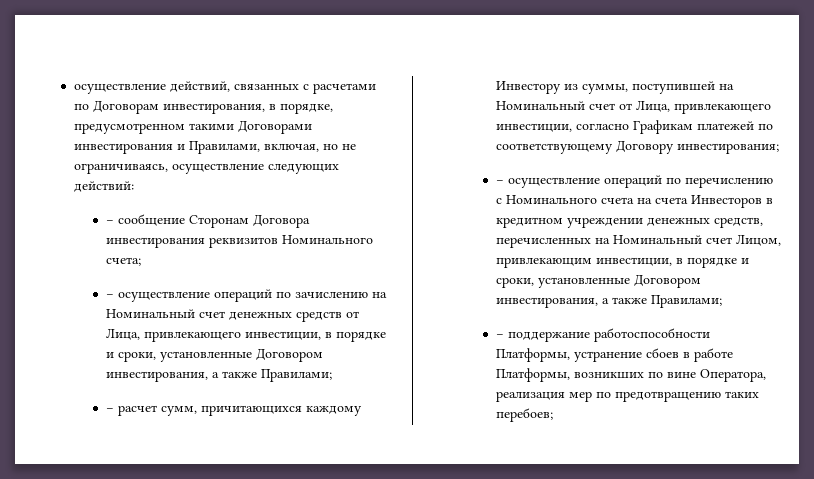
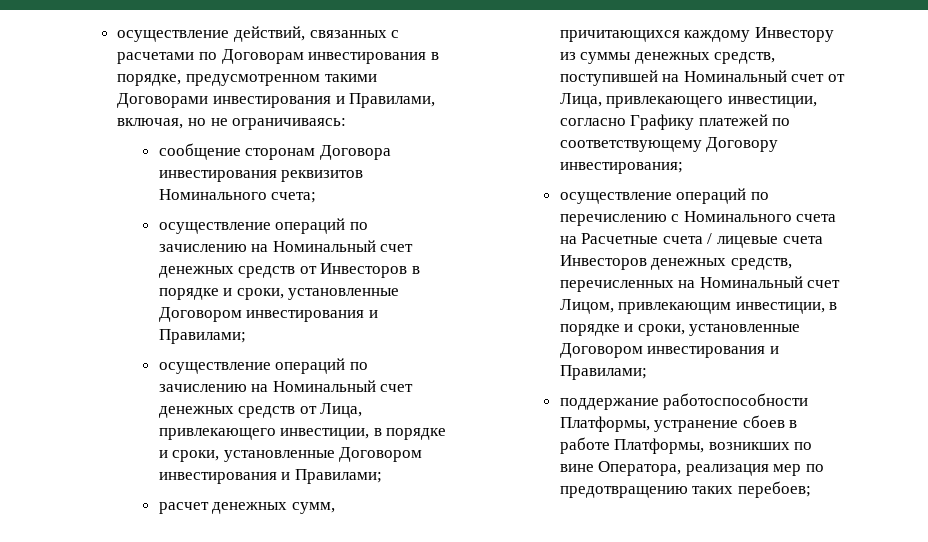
[162,103,265,114] инвестирования, -> [308,52,427,64] инвестирования
[73,163,339,174] [73,181,134,192] [105,214,249,228] ограничиваясь, осуществление следующих действий: // − сообщение Сторонам -> [232,118,347,130] [158,143,316,160] ограничиваясь: // сообщение сторонам
[105,294,114,298] − -> [158,218,368,234] [158,240,414,252] [158,263,421,278] [158,288,400,300] [158,307,378,322] [158,329,246,344] осуществление операций по зачислению на Номинальный счет денежных средств от Инвесторов в порядке и сроки, установленные Договором инвестирования и Правилами; //
[105,369,332,382] [105,405,157,416] инвестирования, а также Правилами; // − расчет -> [158,469,382,484] [158,502,288,514] инвестирования и Правилами; // расчет денежных
[581,84,628,94] суммы, -> [580,52,776,64] суммы денежных средств,
[632,120,693,134] Графикам -> [630,114,695,130] Графику
[495,180,504,184] − -> (683, 168) none
[654,195,773,208] [495,217,643,228] счета Инвесторов в кредитном учреждении -> [581,233,823,248] [559,255,647,270] Расчетные счета / лицевые счета Инвесторов
[495,295,722,308] [495,334,504,338] инвестирования, а также Правилами; // − -> [647,346,779,358] [559,365,647,380] инвестирования и Правилами; //

